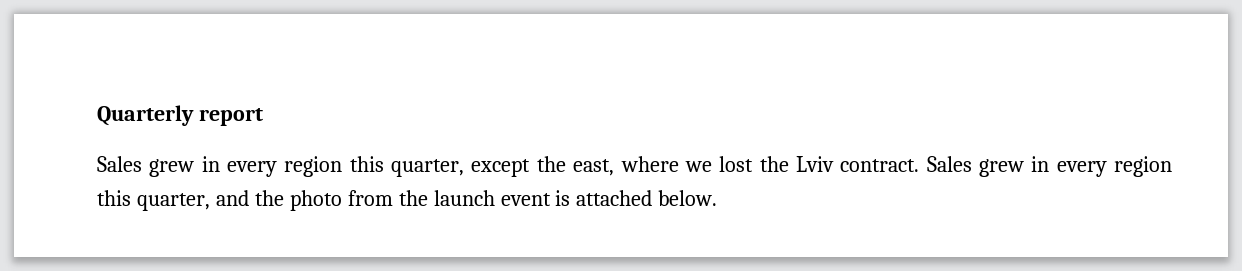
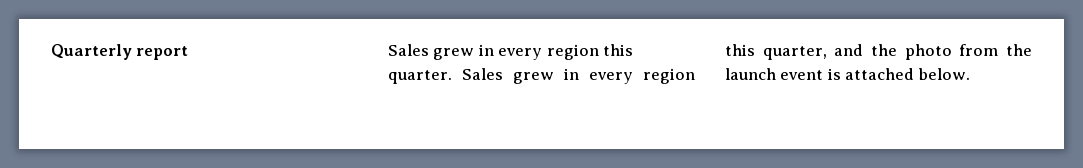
[391,156,920,177] quarter, except the east, where we lost the Lviv contract. -> [388,70,452,84] quarter.

